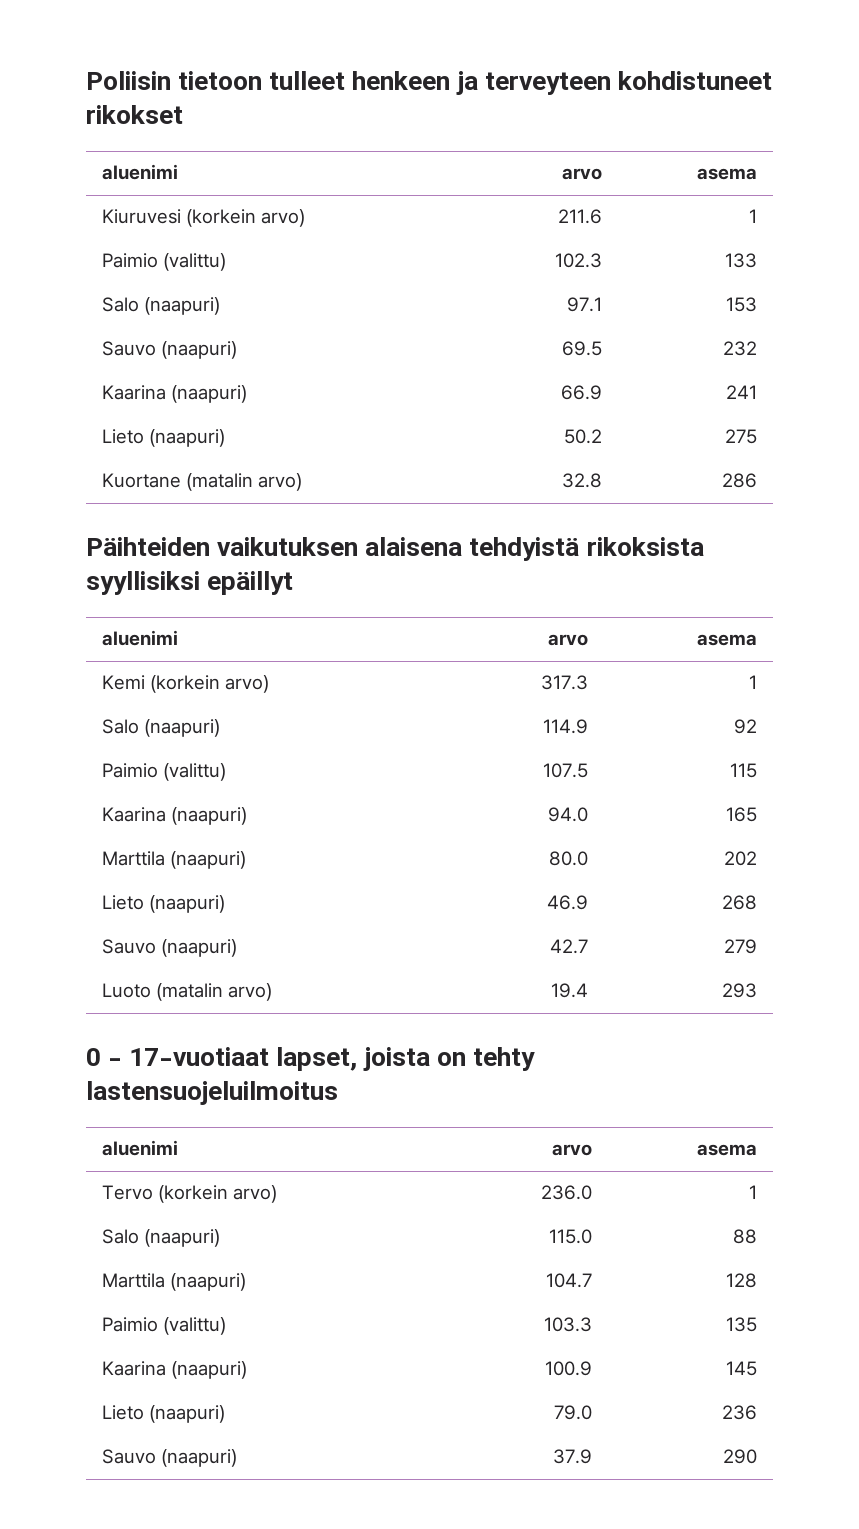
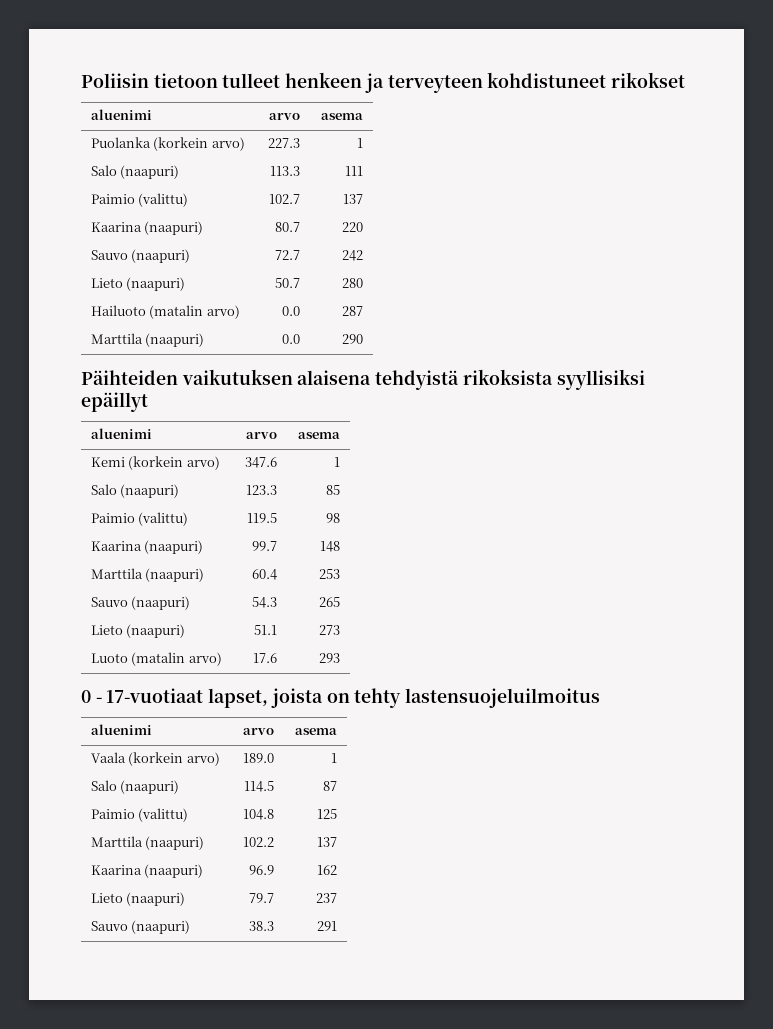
[101,209,306,227] [558,209,603,224] [749,209,758,223] [101,253,227,271] [555,253,603,268] [725,253,758,268] [101,297,221,315] [567,297,603,312] [726,297,758,312] [101,341,238,359] [562,341,603,356] [723,341,758,356] [101,385,248,403] [561,385,603,400] [726,385,758,399] [101,429,226,447] [564,429,603,444] [725,429,758,444] [101,473,303,491] [562,473,603,488] [722,473,758,488] Kiuruvesi (korkein arvo) | 211.6 | 1 // Paimio (valittu) | 102.3 | 133 // Salo (naapuri) | 97.1 | 153 // Sauvo (naapuri) | 69.5 | 232 // Kaarina (naapuri) | 66.9 | 241 // Lieto (naapuri) | 50.2 | 275 // Kuortane (matalin arvo) | 32.8 | 286 -> [90,137,245,151] [268,138,301,148] [357,138,364,148] [90,165,180,179] [270,166,301,176] [345,166,364,176] [90,193,189,207] [269,194,301,204] [343,194,364,204] [90,221,204,235] [275,222,301,232] [342,222,364,232] [90,249,191,263] [275,250,301,260] [342,250,364,261] [90,277,186,291] [275,278,301,288] [342,278,364,288] [90,305,240,319] [282,306,301,316] [342,306,364,316] [90,333,205,347] [282,334,301,344] [342,334,364,344] Puolanka (korkein arvo) | 227.3 | 1 // Salo (naapuri) | 113.3 | 111 // Paimio (valittu) | 102.7 | 137 // Kaarina (naapuri) | 80.7 | 220 // Sauvo (naapuri) | 72.7 | 242 // Lieto (naapuri) | 50.7 | 280 // Hailuoto (matalin arvo) | 0.0 | 287 // Marttila (naapuri) | 0.0 | 290
[541,675,589,690] [749,675,758,689] [101,719,221,737] [543,719,589,734] [734,719,758,734] [101,763,227,781] [543,763,589,778] [730,763,758,778] [101,807,248,825] [548,807,589,822] [726,807,758,822] [101,851,247,869] [549,851,589,866] [724,851,758,866] [101,895,226,913] [547,895,589,910] [722,895,758,910] [101,939,238,957] [550,939,589,954] [724,939,758,954] 317.3 | 1 // Salo (naapuri) | 114.9 | 92 // Paimio (valittu) | 107.5 | 115 // Kaarina (naapuri) | 94.0 | 165 // Marttila (naapuri) | 80.0 | 202 // Lieto (naapuri) | 46.9 | 268 // Sauvo (naapuri) | 42.7 | 279 -> [245,457,278,468] [334,457,341,467] [90,484,180,498] [246,485,278,495] [326,485,341,495] [90,512,189,526] [247,513,278,523] [326,513,341,523] [90,540,204,554] [252,541,278,551] [320,541,341,552] [90,568,205,582] [252,569,278,580] [319,569,341,579] [90,596,191,610] [252,597,278,608] [319,597,341,607] [90,624,186,638] [254,625,278,635] [319,625,341,635] 347.6 | 1 // Salo (naapuri) | 123.3 | 85 // Paimio (valittu) | 119.5 | 98 // Kaarina (naapuri) | 99.7 | 148 // Marttila (naapuri) | 60.4 | 253 // Sauvo (naapuri) | 54.3 | 265 // Lieto (naapuri) | 51.1 | 273
[551,983,589,998] 19.4 -> [253,653,278,663] 17.6
[101,1185,278,1203] [541,1185,593,1200] [749,1185,758,1199] [101,1229,221,1247] [549,1229,593,1244] [733,1229,758,1244] [101,1273,247,1291] [546,1273,593,1288] [726,1273,758,1288] [101,1317,227,1335] [544,1317,593,1332] [726,1317,758,1332] [101,1361,248,1379] [545,1361,593,1376] [726,1361,758,1376] [101,1405,226,1423] [554,1405,593,1420] [722,1405,758,1420] [101,1449,238,1467] [553,1449,593,1464] [723,1449,758,1464] Tervo (korkein arvo) | 236.0 | 1 // Salo (naapuri) | 115.0 | 88 // Marttila (naapuri) | 104.7 | 128 // Paimio (valittu) | 103.3 | 135 // Kaarina (naapuri) | 100.9 | 145 // Lieto (naapuri) | 79.0 | 236 // Sauvo (naapuri) | 37.9 | 290 -> [90,752,220,766] [243,753,275,763] [331,753,338,763] [90,780,180,794] [244,781,275,792] [323,781,338,791] [90,808,189,822] [243,809,275,820] [317,809,338,819] [90,836,205,850] [243,837,275,847] [317,837,338,847] [90,864,204,878] [249,865,275,875] [317,865,338,875] [90,892,186,906] [249,893,275,903] [316,893,338,903] [90,920,191,934] [249,921,275,931] [317,921,338,931] Vaala (korkein arvo) | 189.0 | 1 // Salo (naapuri) | 114.5 | 87 // Paimio (valittu) | 104.8 | 125 // Marttila (naapuri) | 102.2 | 137 // Kaarina (naapuri) | 96.9 | 162 // Lieto (naapuri) | 79.7 | 237 // Sauvo (naapuri) | 38.3 | 291

